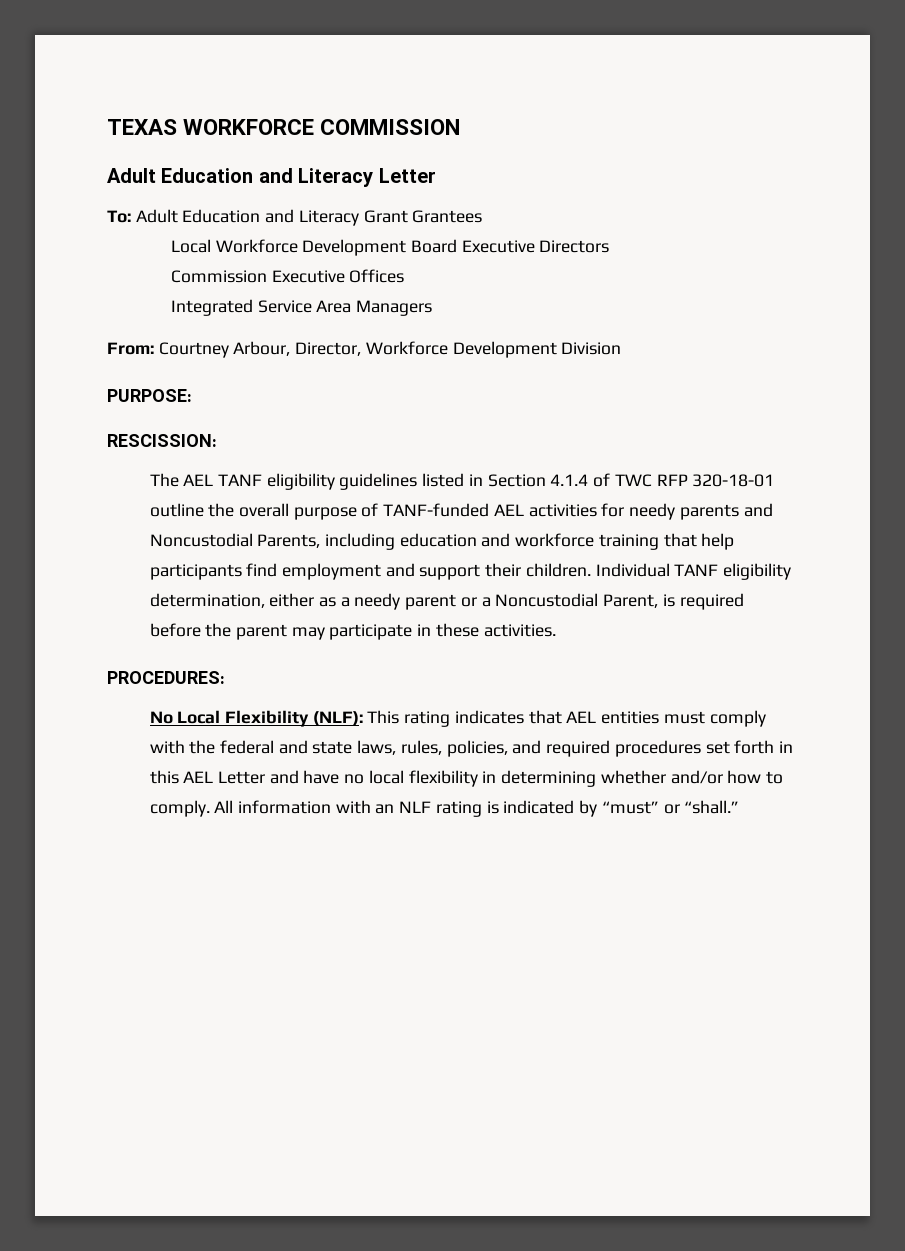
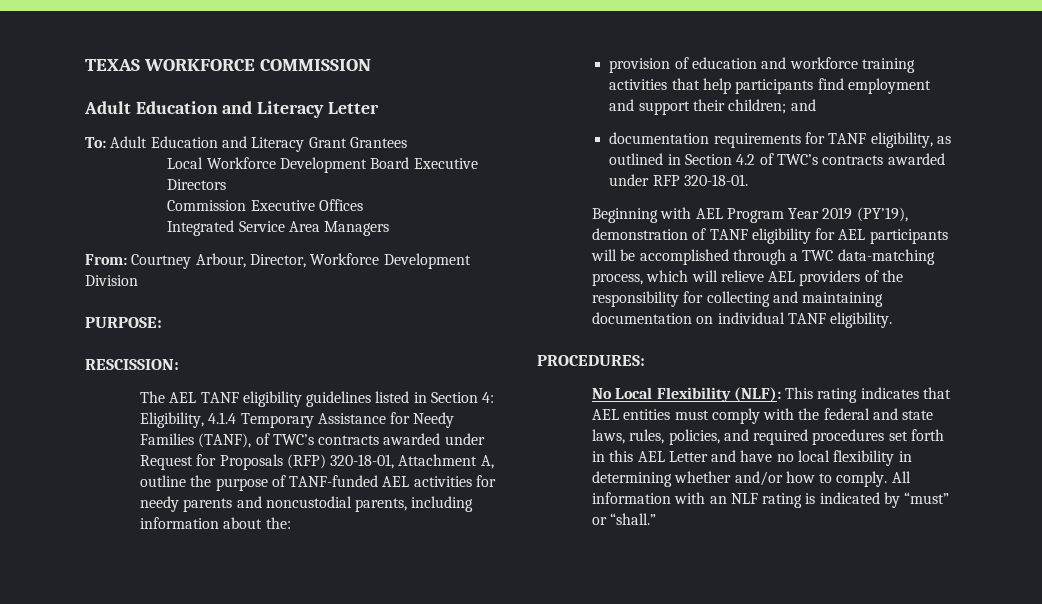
[550,473,775,487] 4.1.4 of TWC RFP 320-18-01 -> [482,392,495,403] [139,412,455,428] [139,433,485,448] [139,454,494,470] 4: Eligibility, 4.1.4 Temporary Assistance for Needy Families (TANF), of TWC’s contracts awarded under Request for Proposals (RFP) 320-18-01, Attachment A,
[238,503,289,517] overall -> (212, 481) none
[149,533,395,550] Noncustodial Parents, including -> [265,496,474,512] [139,517,291,529] [609,57,689,73] noncustodial parents, including information about the: // provision of
(659, 542) none -> [609,79,668,90] activities
[525,563,792,580] [149,593,744,610] [149,623,556,640] children. Individual TANF eligibility determination, either as a needy parent or a Noncustodial Parent, is required before the parent may participate in these activities. -> [728,99,816,114] [609,132,952,148] [609,153,945,165] [609,174,749,186] [591,207,908,223] [591,228,948,244] [590,249,935,265] [591,270,904,286] [591,291,884,307] [591,312,893,328] children; and // documentation requirements for TANF eligibility, as outlined in Section 4.2 of TWC’s contracts awarded under RFP 320-18-01. // Beginning with AEL Program Year 2019 (PY’19), demonstration of TANF eligibility for AEL participants will be accomplished through a TWC data-matching process, which will relieve AEL providers of the responsibility for collecting and maintaining documentation on individual TANF eligibility.

